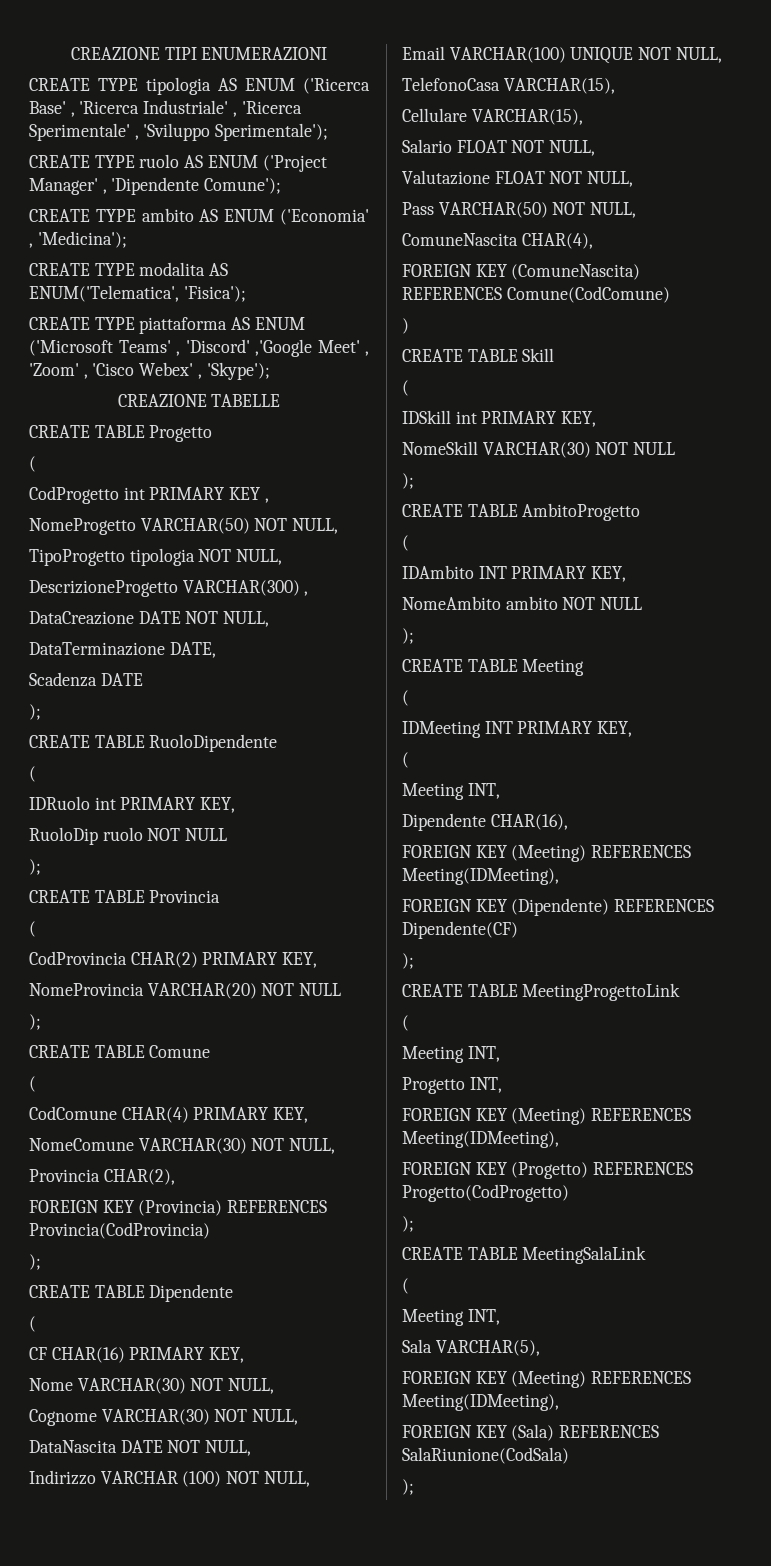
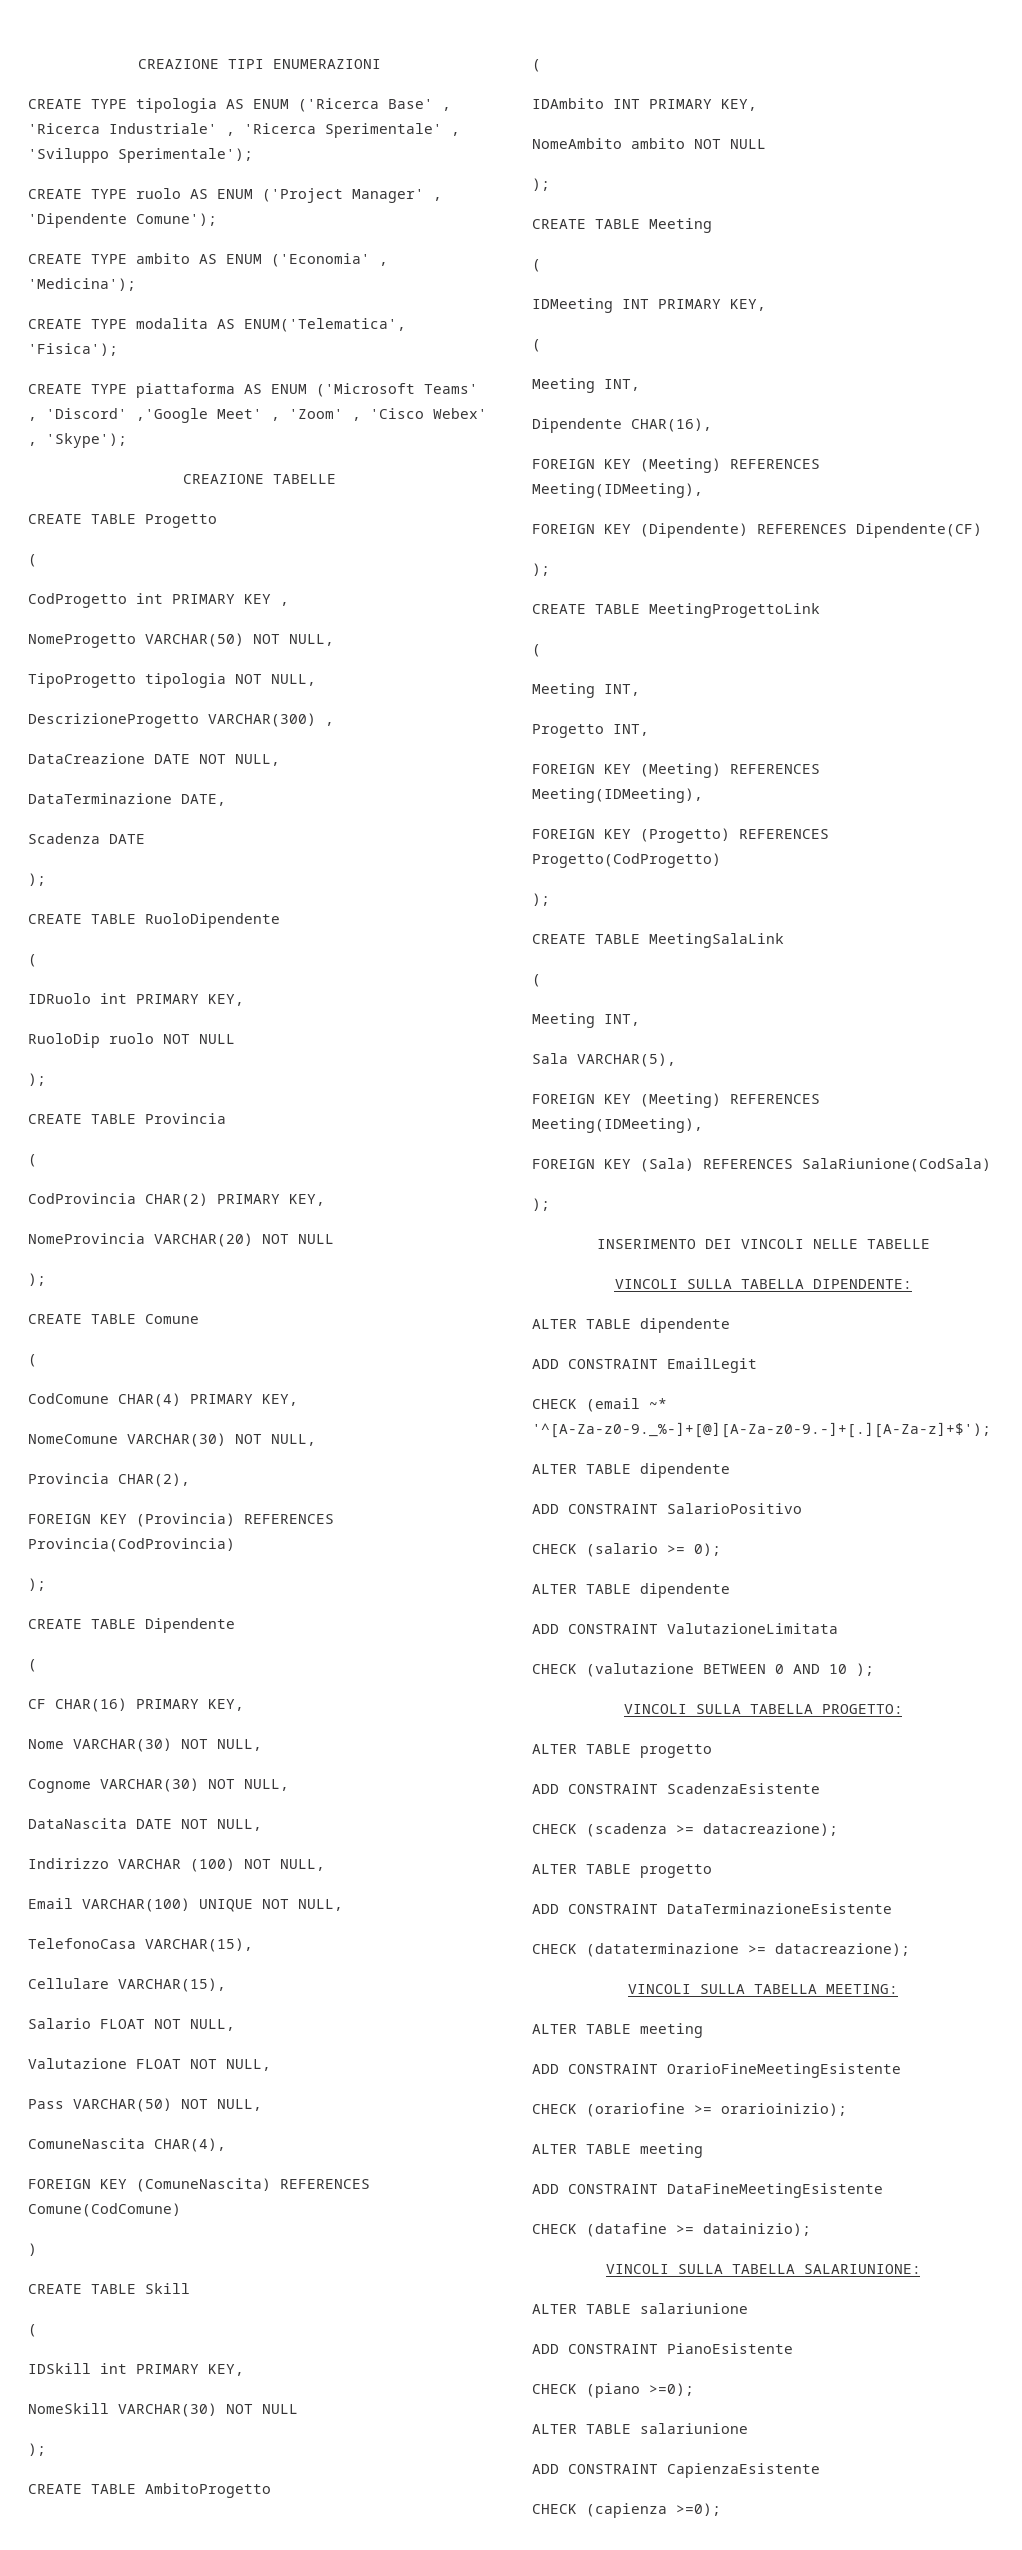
(414, 1487) none -> [596,1239,930,1249] [614,1279,912,1289] [532,1318,730,1333] [532,1358,757,1373] [532,1398,667,1412] [532,1422,991,1438] [532,1463,730,1478] [532,1503,802,1514] [532,1543,721,1557] [532,1583,730,1598] [532,1623,838,1634] [532,1663,874,1677] [623,1704,903,1714] [532,1744,712,1758] [532,1783,820,1794] [532,1823,838,1837] [532,1864,712,1878] [532,1903,892,1914] [532,1943,910,1957] [628,1984,898,1994] [532,2023,703,2038] [532,2063,901,2078] [532,2103,847,2117] [532,2143,703,2158] [532,2183,883,2198] [532,2223,811,2237] [605,2264,921,2274] [532,2303,748,2314] [532,2343,793,2354] [532,2383,694,2398] [532,2423,748,2434] [532,2463,820,2478] [532,2503,721,2518] // INSERIMENTO DEI VINCOLI NELLE TABELLE // VINCOLI SULLA TABELLA DIPENDENTE: // ALTER TABLE dipendente // ADD CONSTRAINT EmailLegit // CHECK (email ~* '^[A-Za-z0-9._%-]+[@][A-Za-z0-9.-]+[.][A-Za-z]+$'); // ALTER TABLE dipendente // ADD CONSTRAINT SalarioPositivo // CHECK (salario >= 0); // ALTER TABLE dipendente // ADD CONSTRAINT ValutazioneLimitata // CHECK (valutazione BETWEEN 0 AND 10 ); // VINCOLI SULLA TABELLA PROGETTO: // ALTER TABLE progetto // ADD CONSTRAINT ScadenzaEsistente // CHECK (scadenza >= datacreazione); // ALTER TABLE progetto // ADD CONSTRAINT DataTerminazioneEsistente // CHECK (dataterminazione >= datacreazione); // VINCOLI SULLA TABELLA MEETING: // ALTER TABLE meeting // ADD CONSTRAINT OrarioFineMeetingEsistente // CHECK (orariofine >= orarioinizio); // ALTER TABLE meeting // ADD CONSTRAINT DataFineMeetingEsistente // CHECK (datafine >= datainizio); // VINCOLI SULLA TABELLA SALARIUNIONE: // ALTER TABLE salariunione // ADD CONSTRAINT PianoEsistente // CHECK (piano >=0); // ALTER TABLE salariunione // ADD CONSTRAINT CapienzaEsistente // CHECK (capienza >=0);

